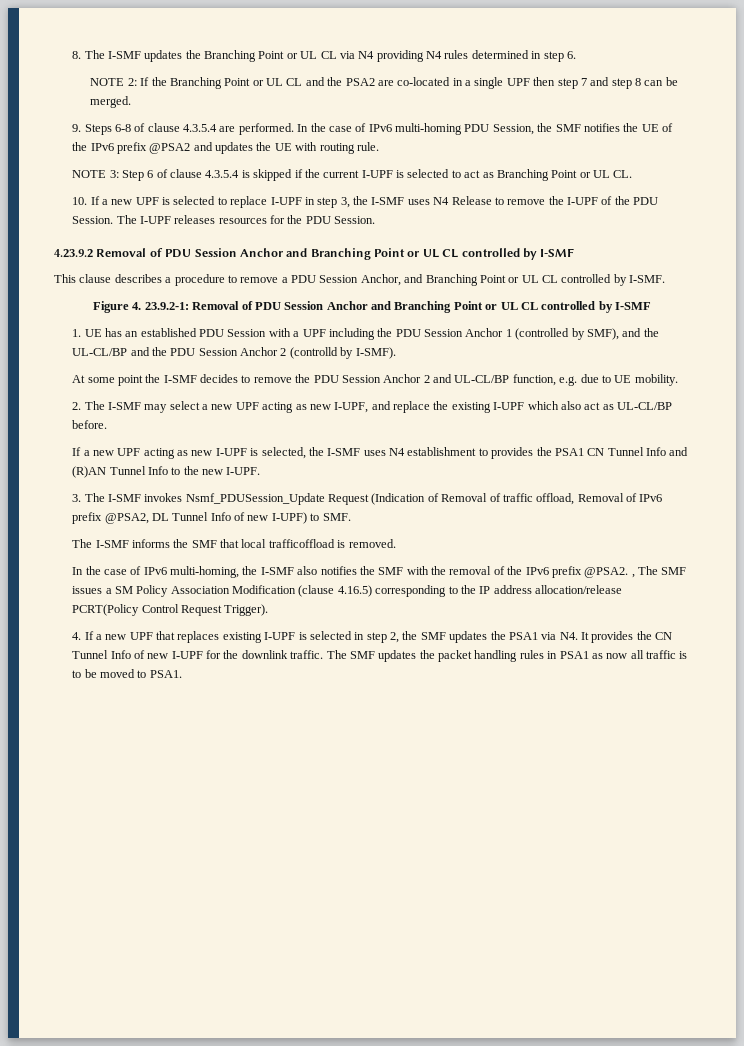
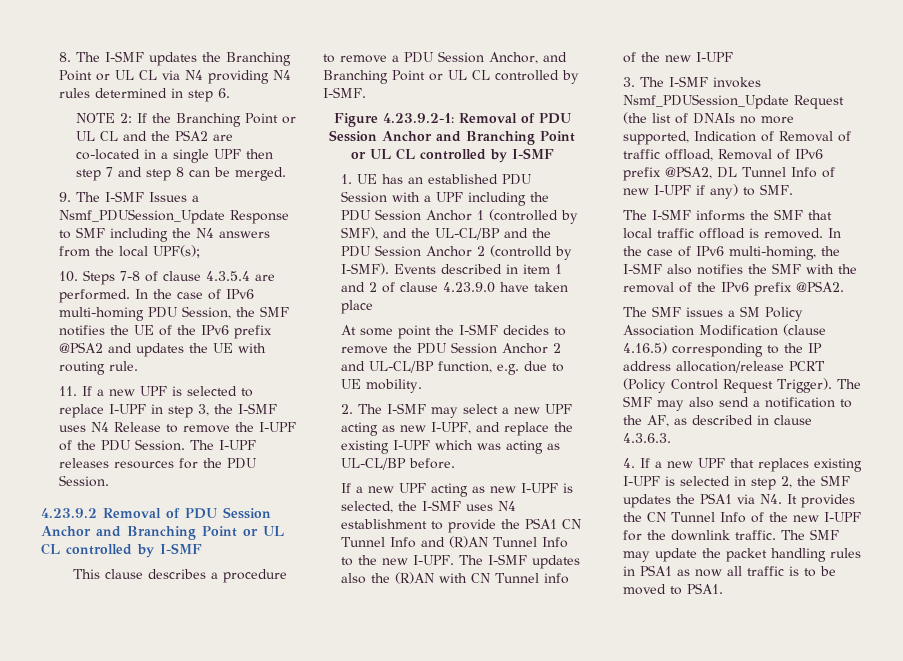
[84,124,131,135] Steps 6-8 -> [75,191,199,202] [58,209,289,224] [58,227,270,242] [58,245,200,258] [58,270,140,285] The I-SMF Issues a Nsmf_PDUSession_Update Response to SMF including the N4 answers from the local UPF(s); // 10. Steps 7-8
[72,169,633,181] [72,197,88,205] NOTE 3: Step 6 of clause 4.3.5.4 is skipped if the current I-UPF is selected to act as Branching Point or UL CL. // 10. -> [58,386,77,396] 11.
[132,302,189,310] 4. 23.9.2-1: -> [382,113,454,123] 4.23.9.2-1:
(396, 353) none -> [393,264,562,274] [340,282,568,293] [340,300,373,314] Events described in item 1 and 2 of clause 4.23.9.0 have taken place
[560,401,601,410] also act -> [476,440,543,454] was acting
[491,447,534,459] provides -> [447,519,496,533] provide
(261, 471) none -> [458,554,580,569] [340,572,569,584] [622,52,733,63] The I-SMF updates also the (R)AN with CN Tunnel info of the new I-UPF
[371,493,426,505] (Indication -> [622,112,794,124] [622,131,756,145] (the list of DNAIs no more supported, Indication
[271,512,307,524] I-UPF) -> [653,184,738,199] I-UPF if any)
[268,539,335,548] trafficoffload -> [656,228,745,239] traffic offload
(396, 543) // -> (823, 233) none
[631,574,635,578] , -> (844, 286) //
[72,604,140,616] PCRT(Policy -> [788,361,825,371] [622,378,666,393] PCRT (Policy
(269, 610) none -> [836,379,861,389] [622,396,852,411] [622,415,812,427] [622,433,671,443] The SMF may also send a notification to the AF, as described in clause 4.3.6.3.
(145, 654) none -> [768,512,788,522] the
[378,650,417,662] updates -> [622,548,697,562] may update

